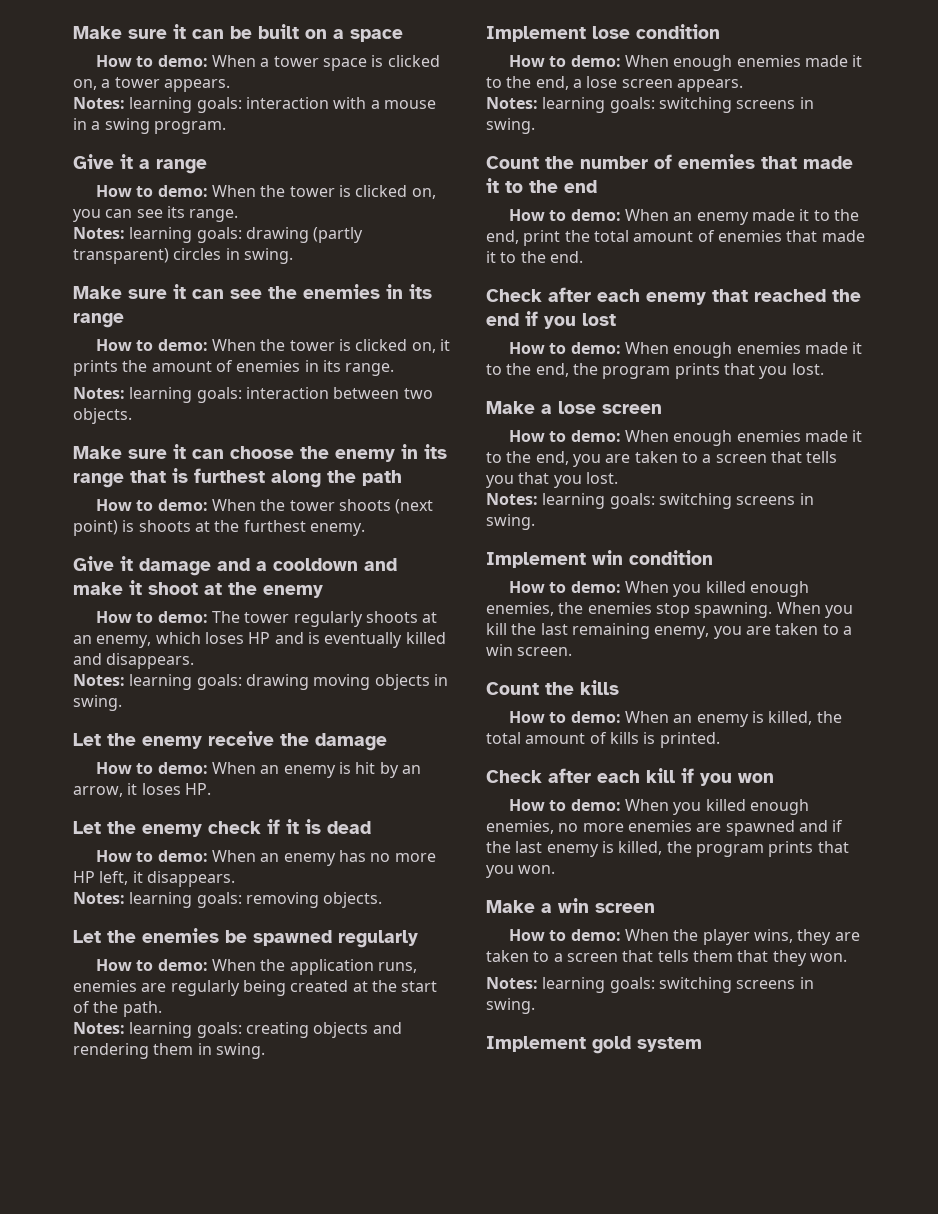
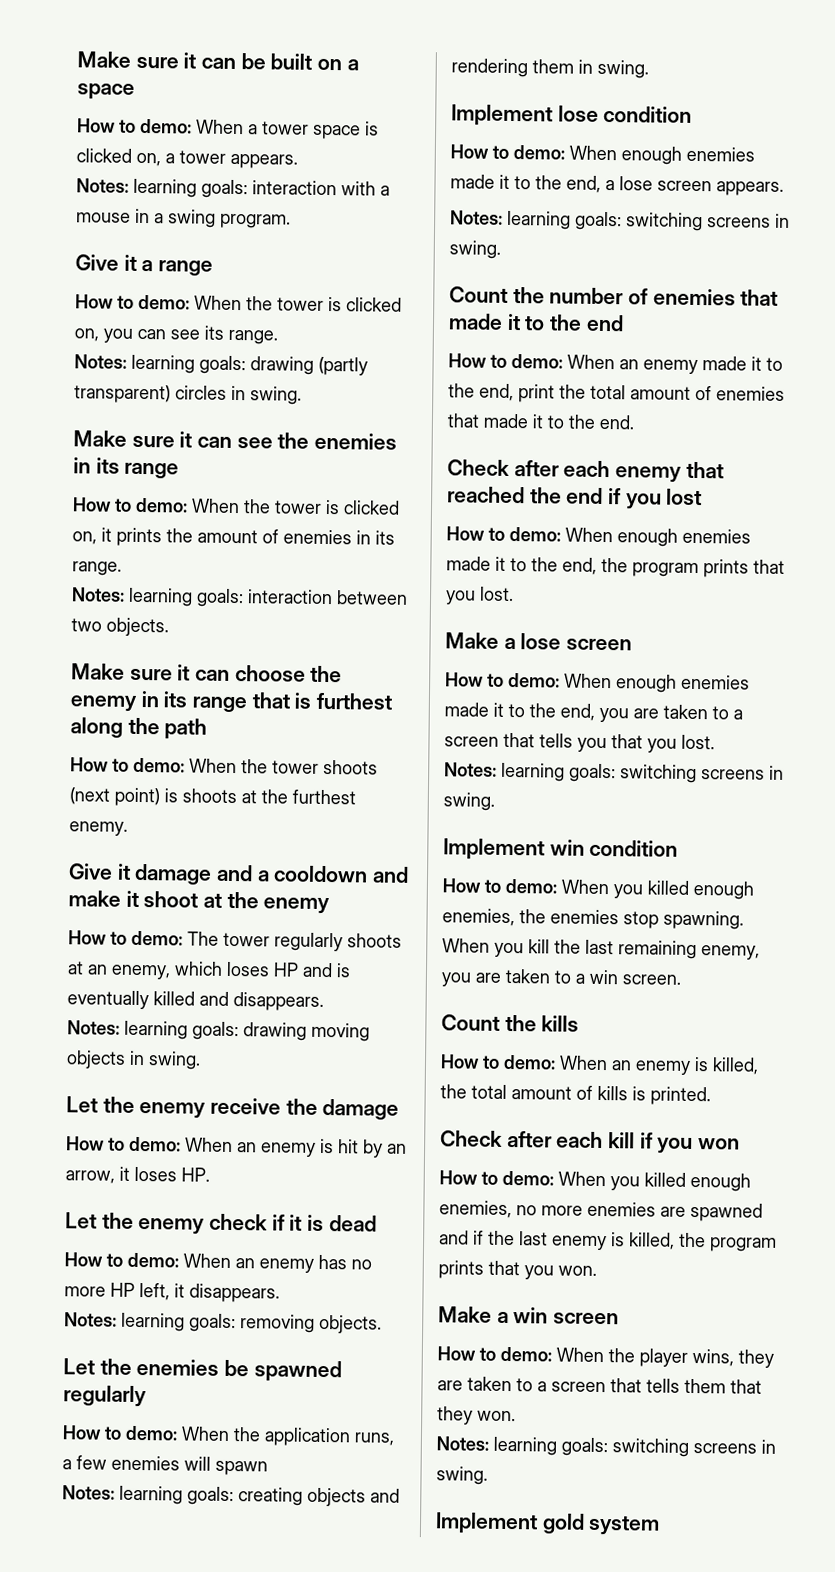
[73,980,438,996] [73,1001,162,1017] enemies are regularly being created at the start of the path. -> [62,1455,268,1476] a few enemies will spawn

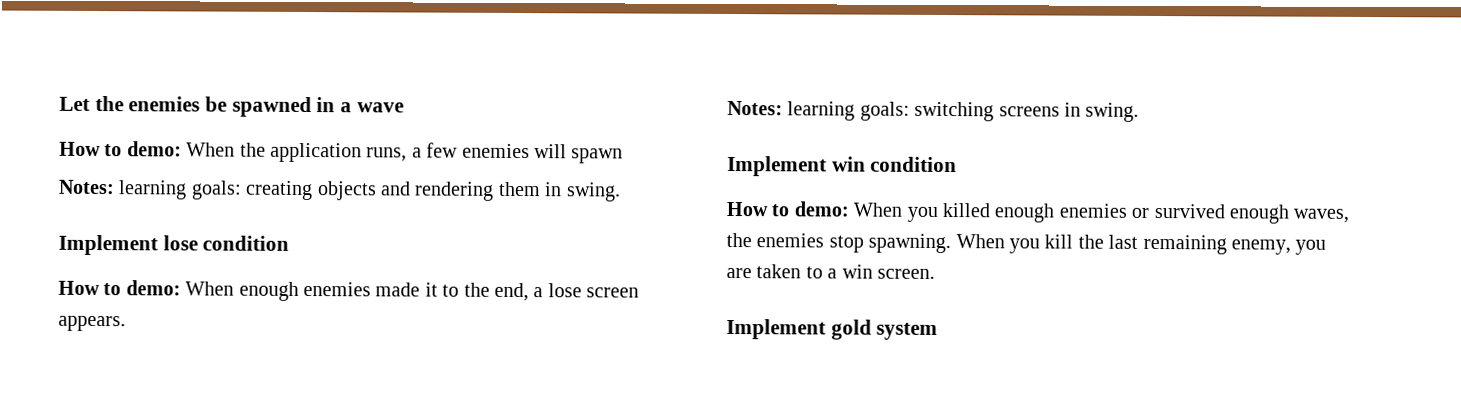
[77,51,359,71] [77,83,135,100] [77,118,379,140] [76,148,298,169] [76,178,390,199] [76,208,291,229] [75,254,214,276] [75,294,402,312] [74,325,278,345] [74,354,368,376] [74,384,302,405] [73,430,398,450] [73,457,180,479] [72,497,400,515] [72,527,395,547] [72,561,122,576] [71,587,408,608] [71,617,169,637] [71,663,343,683] [70,691,393,713] [70,717,208,740] [70,757,378,775] [69,787,356,807] [69,821,128,836] [68,863,410,885] [68,890,331,915] [68,930,402,952] [67,961,351,980] [67,990,324,1011] [67,1020,370,1042] [66,1050,201,1070] [66,1096,400,1120] [66,1136,407,1158] [65,1166,210,1184] [65,1212,377,1235] [64,1252,372,1273] [64,1282,280,1303] [64,1312,382,1334] Make sure it can be built on a space // How to demo: When a tower space is clicked on, a tower appears. // Notes: learning goals: interaction with a mouse in a swing program. // Give it a range // How to demo: When the tower is clicked on, you can see its range. // Notes: learning goals: drawing (partly transparent) circles in swing. // Make sure it can see the enemies in its range // How to demo: When the tower is clicked on, it prints the amount of enemies in its range. // Notes: learning goals: interaction between two objects. // Make sure it can choose the enemy in its range that is furthest along the path // How to demo: When the tower shoots (next point) is shoots at the furthest enemy. // Give it damage and a cooldown and make it shoot at the enemy // How to demo: The tower regularly shoots at an enemy, which loses HP and is eventually killed and disappears. // Notes: learning goals: drawing moving objects in swing. // Let the enemy receive the damage // How to demo: When an enemy is hit by an arrow, it loses HP. // Let the enemy check if it is dead // How to demo: When an enemy has no more HP left, it disappears. // Notes: learning goals: removing objects. // -> (59, 103) none
[63,1385,147,1408] regularly -> [316,97,404,113] in a wave
[449,286,779,306] [448,313,624,332] [448,353,783,375] [448,383,785,403] [447,413,635,430] [447,459,724,483] [447,486,703,510] [446,526,751,547] [446,556,785,578] [445,586,514,605] [445,632,633,651] [445,672,750,693] [444,702,743,723] [444,732,715,753] [444,762,784,784] [443,792,495,811] // Count the number of enemies that made it to the end // How to demo: When an enemy made it to the end, print the total amount of enemies that made it to the end. // Check after each enemy that reached the end if you lost // How to demo: When enough enemies made it to the end, the program prints that you lost. // Make a lose screen // How to demo: When enough enemies made it to the end, you are taken to a screen that tells you that you lost. // Notes: learning goals: switching screens in swing. -> (1140, 112) none
[442,908,515,927] enemies, -> [1058,203,1350,224] enemies or survived enough waves,
[441,1014,580,1032] [440,1054,759,1075] [440,1084,711,1106] [440,1130,741,1155] [439,1170,751,1192] [439,1200,763,1222] [439,1230,777,1252] [438,1260,597,1280] [438,1306,620,1325] [437,1346,774,1368] [437,1376,762,1394] [437,1406,516,1425] [436,1436,776,1457] [436,1466,488,1485] // Count the kills // How to demo: When an enemy is killed, the total amount of kills is printed. // Check after each kill if you won // How to demo: When you killed enough enemies, no more enemies are spawned and if the last enemy is killed, the program prints that you won. // Make a win screen // How to demo: When the player wins, they are taken to a screen that tells them that they won. // Notes: learning goals: switching screens in swing. -> (935, 273) none

